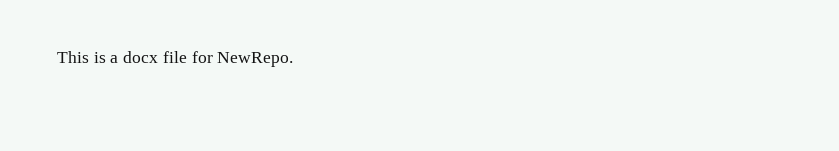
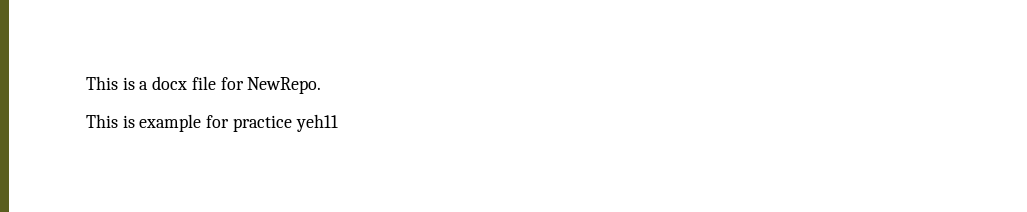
(294, 59) none -> [86,114,338,132] // This is example for practice yeh11

